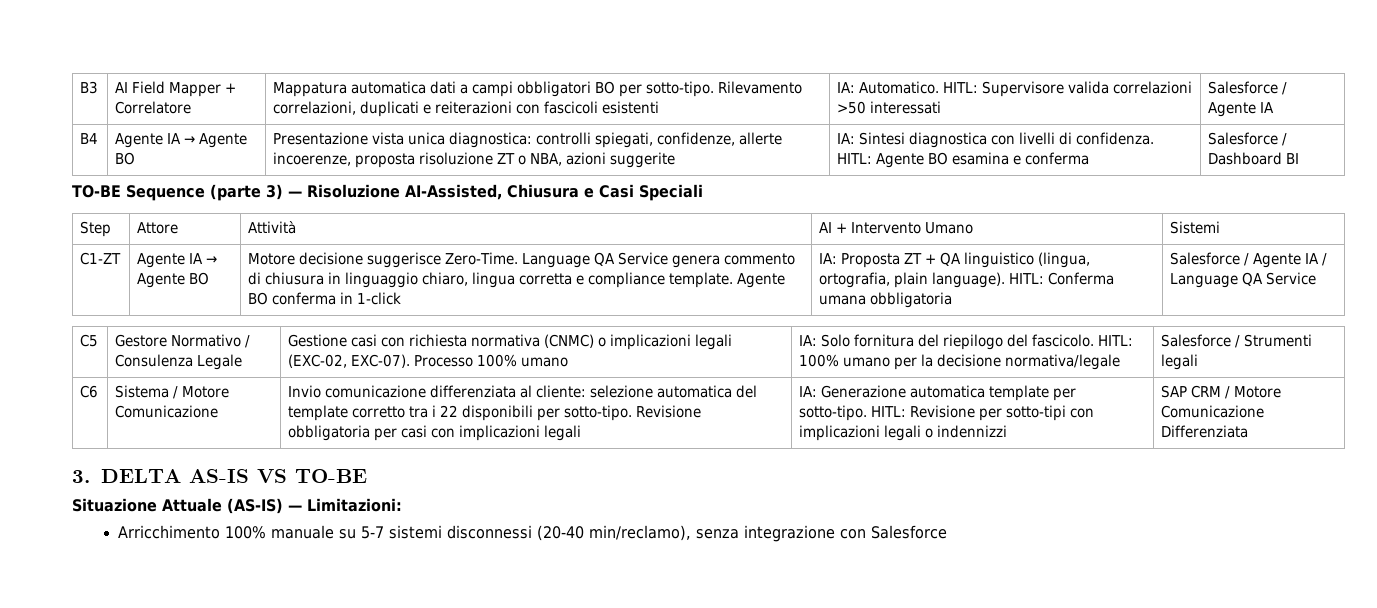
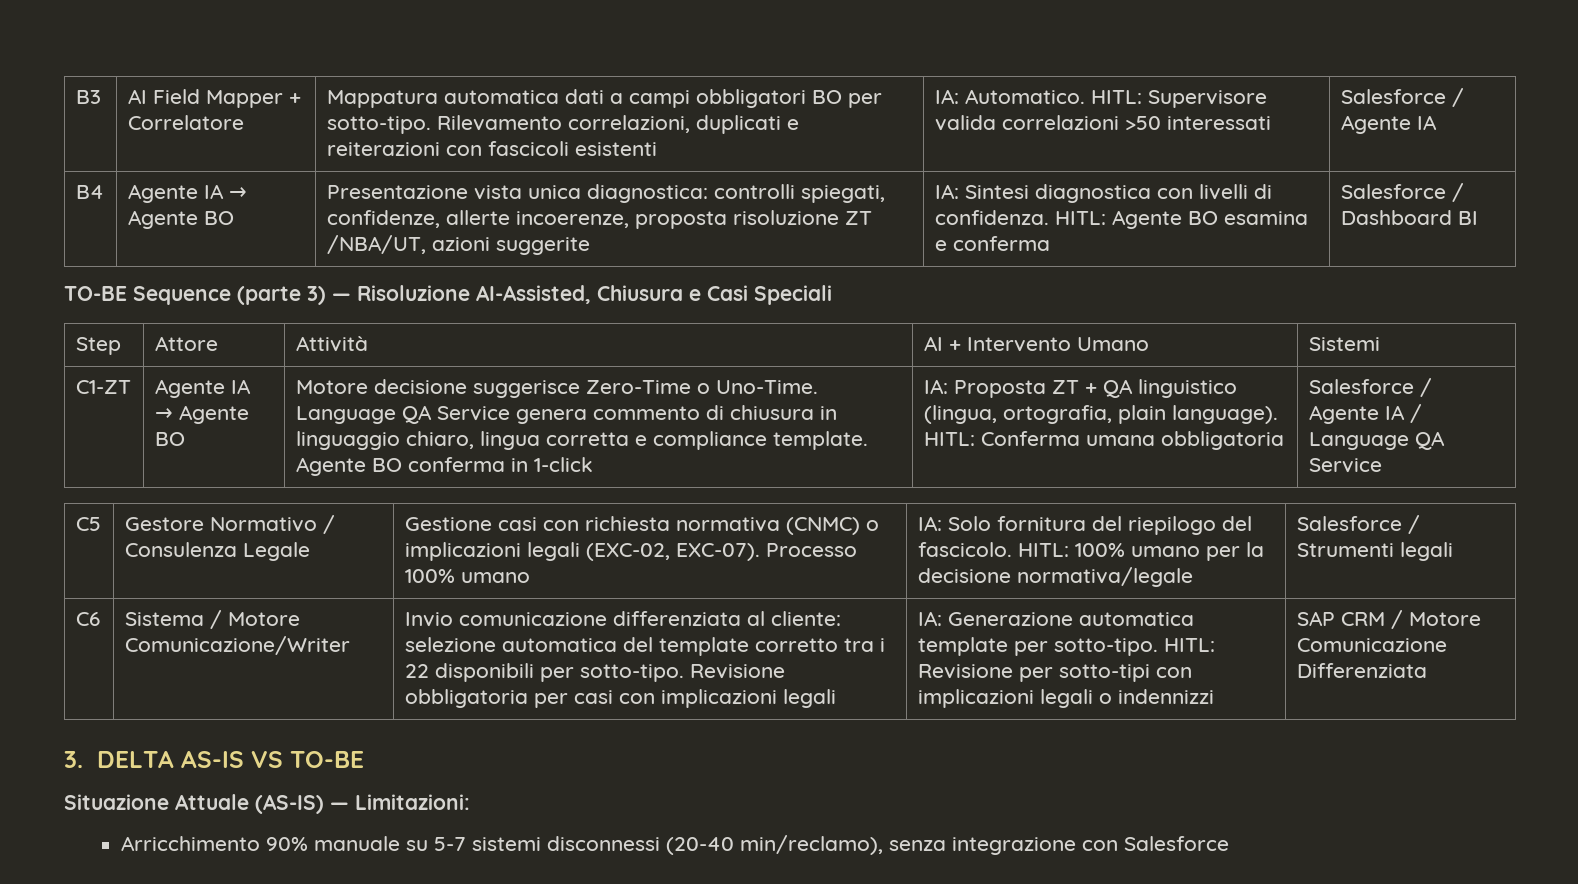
[518,153,563,166] o NBA, -> [326,235,426,254] /NBA/UT,
[445,252,519,265] Zero-Time. -> [585,380,818,394] Zero-Time o Uno-Time.
[115,405,219,418] Comunicazione -> [124,636,350,655] Comunicazione/Writer
[225,526,267,539] 100% -> [265,837,308,851] 90%

